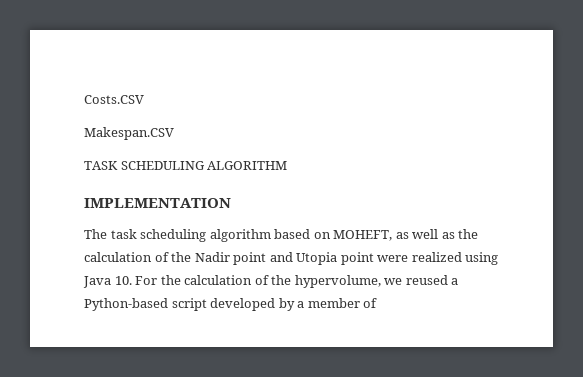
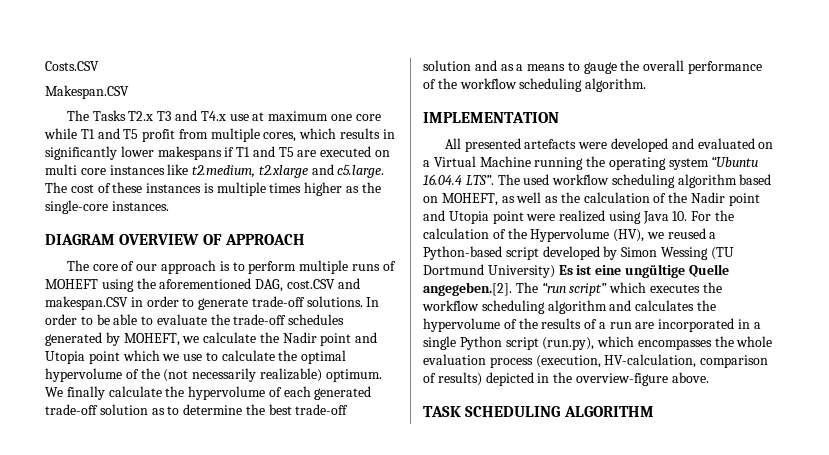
[84,161,288,170] [84,198,231,208] [84,229,137,239] TASK SCHEDULING ALGORITHM // IMPLEMENTATION // The task -> [66,110,381,121] [44,128,395,142] [45,146,391,160] [45,164,385,178] [45,182,381,196] [45,200,169,214] [45,234,305,245] [66,260,396,274] [45,278,360,292] [45,296,380,310] [45,314,345,325] [45,332,378,346] [45,350,347,364] [45,368,382,382] [45,386,372,400] [45,404,349,415] [423,60,763,74] [423,78,647,92] [423,112,559,123] [444,138,774,152] [423,156,759,170] [423,174,610,185] The Tasks T2.x T3 and T4.x use at maximum one core while T1 and T5 profit from multiple cores, which results in significantly lower makespans if T1 and T5 are executed on multi core instances like t2.medium, t2.xlarge and c5.large. The cost of these instances is multiple times higher as the single-core instances. // DIAGRAM OVERVIEW OF APPROACH // The core of our approach is to perform multiple runs of MOHEFT using the aforementioned DAG, cost.CSV and makespan.CSV in order to generate trade-off solutions. In order to be able to evaluate the trade-off schedules generated by MOHEFT, we calculate the Nadir point and Utopia point which we use to calculate the optimal hypervolume of the (not necessarily realizable) optimum. We finally calculate the hypervolume of each generated trade-off solution as to determine the best trade-off solution and as a means to gauge the overall performance of the workflow scheduling algorithm. // IMPLEMENTATION // All presented artefacts were developed and evaluated on a Virtual Machine running the operating system “Ubuntu 16.04.4 LTS”. The used workflow
[294,275,381,288] hypervolume, -> [530,228,645,242] Hypervolume (HV),
[297,298,378,308] a member of -> [621,247,734,260] [423,264,729,278] [423,282,722,296] [422,300,716,314] [423,318,761,332] [423,336,773,350] [423,354,769,368] [423,372,709,386] [423,406,654,417] Simon Wessing (TU Dortmund University) Es ist eine ungültige Quelle angegeben.[2]. The “run script” which executes the workflow scheduling algorithm and calculates the hypervolume of the results of a run are incorporated in a single Python script (run.py), which encompasses the whole evaluation process (execution, HV-calculation, comparison of results) depicted in the overview-figure above. // TASK SCHEDULING ALGORITHM

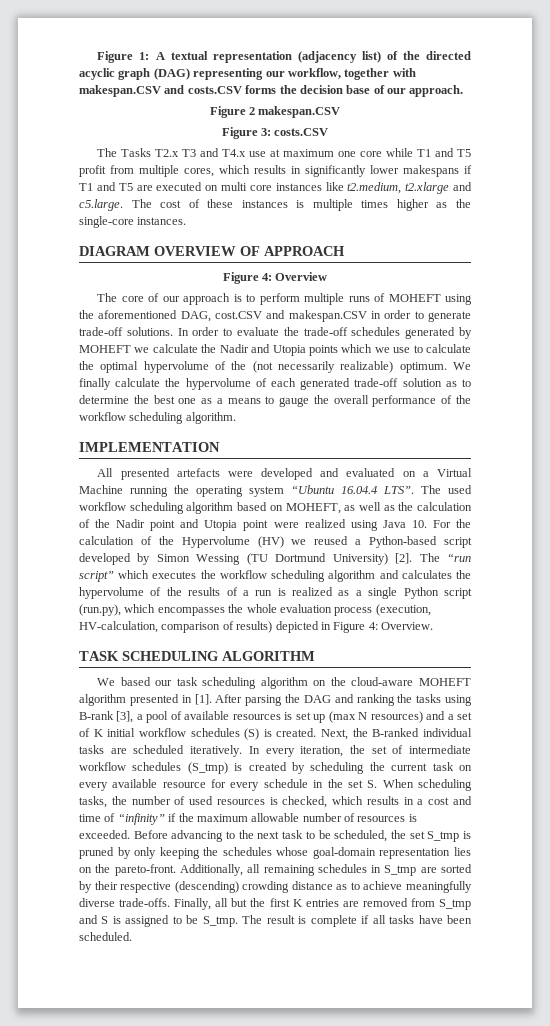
[45,61,99,71] [45,85,129,99] Costs.CSV // Makespan.CSV -> [97,51,472,63] [79,68,416,80] [79,85,464,97] [209,106,341,118] [221,127,329,139] Figure 1: A textual representation (adjacency list) of the directed acyclic graph (DAG) representing our workflow, together with makespan.CSV and costs.CSV forms the decision base of our approach. // Figure 2 makespan.CSV // Figure 3: costs.CSV
(305, 239) none -> [222,272,328,284] // Figure 4: Overview
[96,314,154,325] be able to -> (233, 332) none
[123,333,180,346] MOHEFT, -> [79,345,131,353] MOHEFT
[320,332,378,346] [45,351,120,364] point and Utopia point -> [251,344,338,356] and Utopia points
[295,404,349,415] [423,60,497,71] trade-off solution and -> [178,398,197,404] one
[613,229,645,242] (HV), -> [257,536,284,548] (HV)
[558,264,729,278] [423,282,512,296] Es ist eine ungültige Quelle angegeben.[2]. -> [395,553,413,564] [2].
[635,318,751,332] are incorporated in -> [277,587,350,596] is realized as
[553,372,709,386] the overview-figure above. -> [333,622,433,633] Figure 4: Overview.
(654, 411) none -> [97,677,471,689] [79,694,472,706] [79,711,472,723] [79,728,472,740] [79,745,471,757] [79,762,472,774] [79,779,473,791] [79,796,473,808] [79,813,417,825] [79,830,471,842] [79,847,471,859] [79,864,473,876] [79,881,472,893] [79,898,471,910] [79,915,472,927] [79,932,132,941] // We based our task scheduling algorithm on the cloud-aware MOHEFT algorithm presented in [1]. After parsing the DAG and ranking the tasks using B-rank [3], a pool of available resources is set up (max N resources) and a set of K initial workflow schedules (S) is created. Next, the B-ranked individual tasks are scheduled iteratively. In every iteration, the set of intermediate workflow schedules (S_tmp) is created by scheduling the current task on every available resource for every schedule in the set S. When scheduling tasks, the number of used resources is checked, which results in a cost and time of “infinity” if the maximum allowable number of resources is exceeded. Before advancing to the next task to be scheduled, the set S_tmp is pruned by only keeping the schedules whose goal-domain representation lies on the pareto-front. Additionally, all remaining schedules in S_tmp are sorted by their respective (descending) crowding distance as to achieve meaningfully diverse trade-offs. Finally, all but the first K entries are removed from S_tmp and S is assigned to be S_tmp. The result is complete if all tasks have been scheduled.

